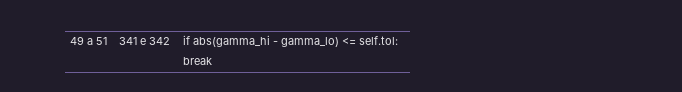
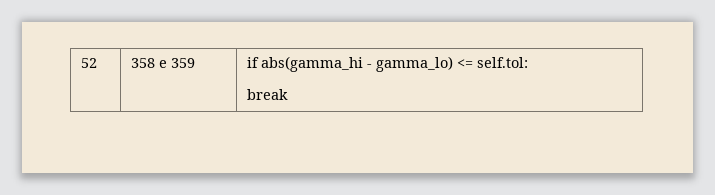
[70,36,108,45] [119,37,171,45] 49 a 51 | 341 e 342 -> [80,58,97,68] [130,58,195,68] 52 | 358 e 359

